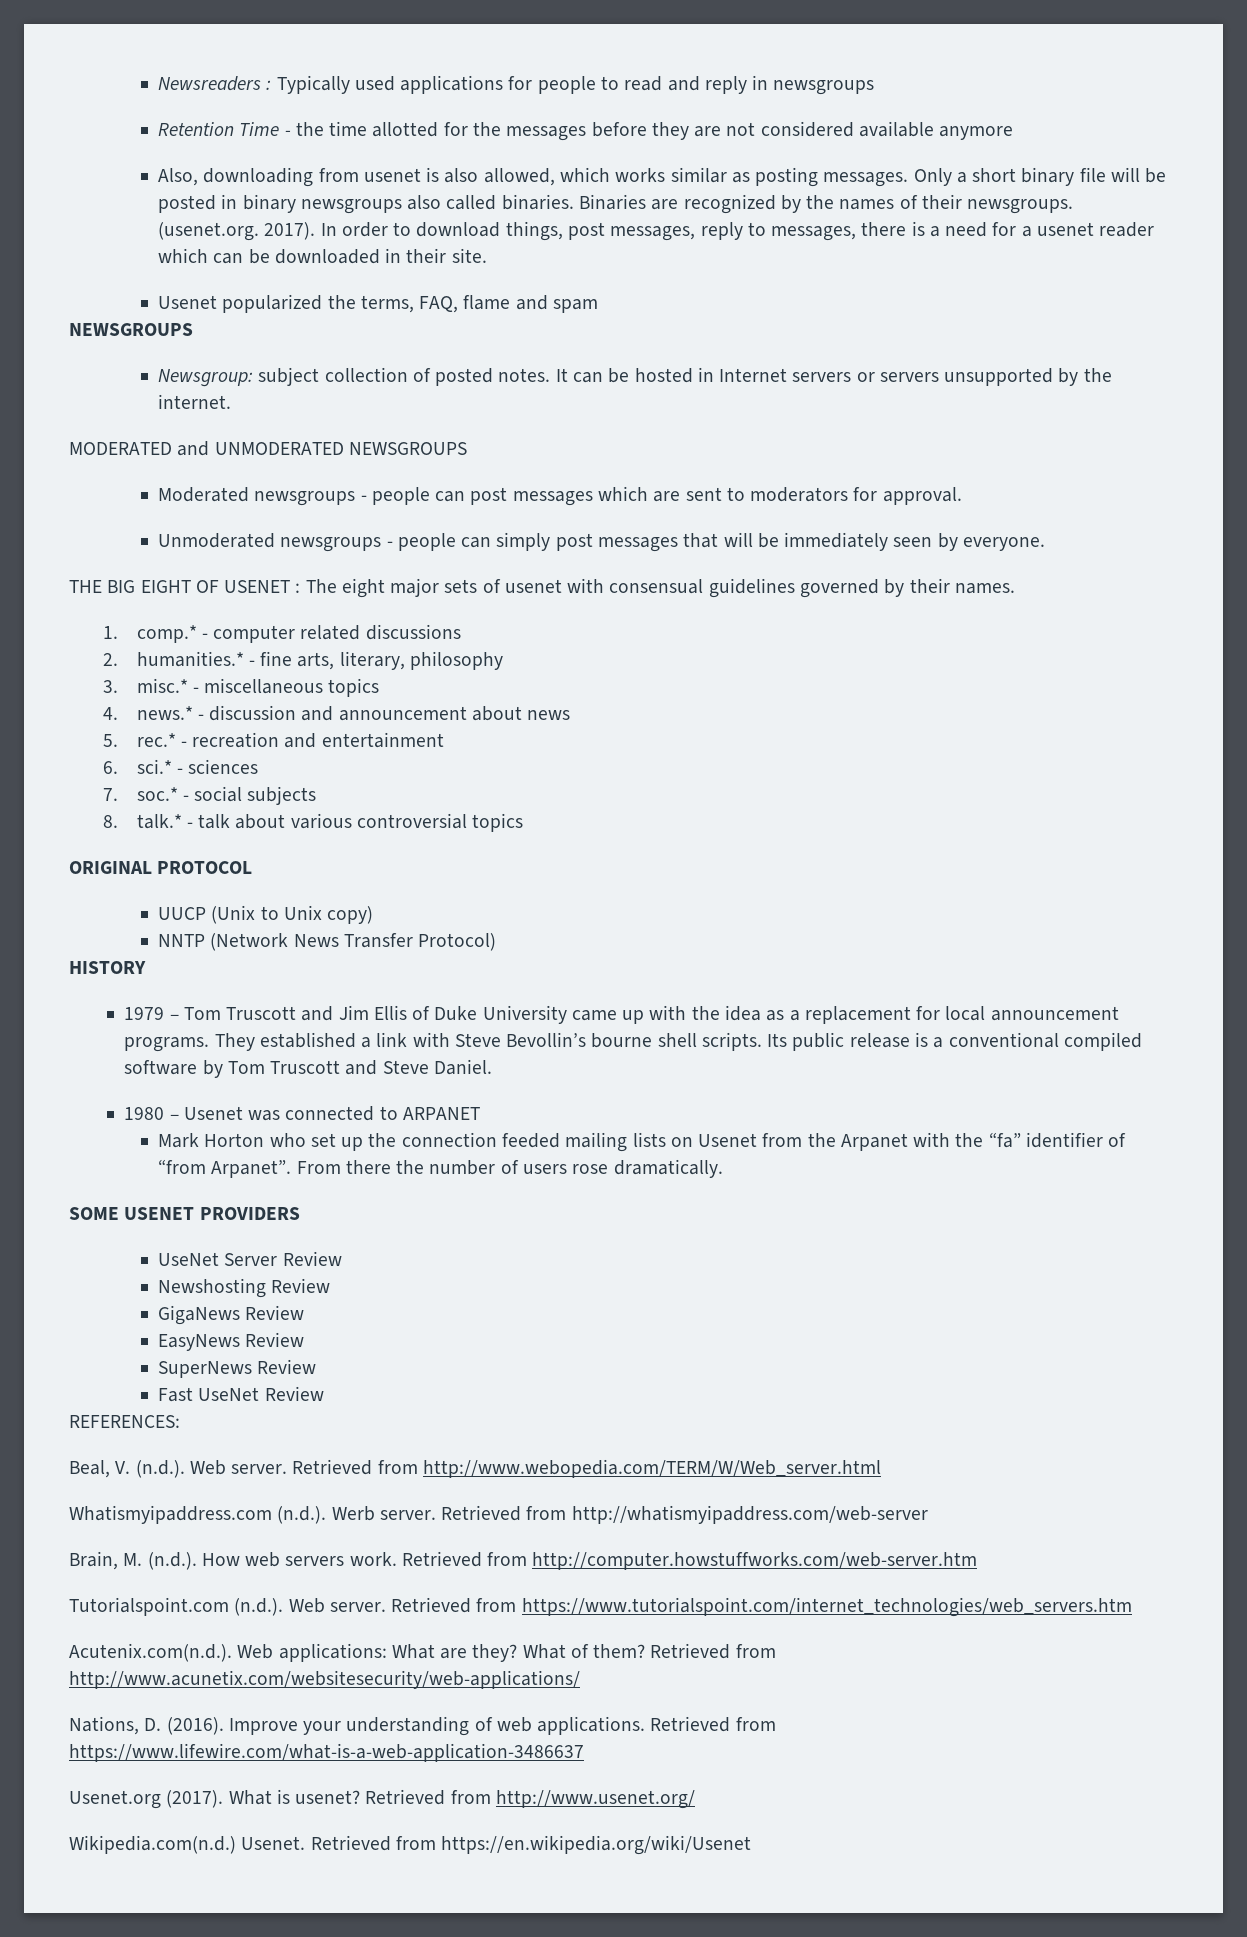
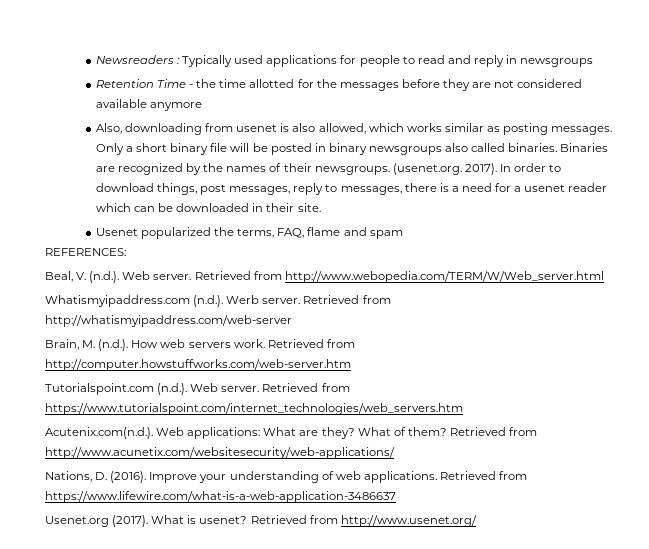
[69,323,193,336] [158,367,1112,387] [158,394,232,409] [69,441,467,456] [158,486,962,506] [158,532,1045,552] [69,578,1015,598] [102,624,461,643] [102,651,504,670] [102,678,380,697] [102,705,571,721] [102,732,444,748] [102,759,259,774] [102,786,317,805] [102,813,524,832] [69,861,253,874] [158,905,374,924] [158,933,497,951] [69,961,146,974] [124,1005,1119,1024] [124,1032,1142,1052] [124,1059,492,1078] [124,1106,480,1121] [158,1132,1127,1152] [158,1159,723,1178] [69,1207,300,1220] [158,1251,342,1266] [158,1278,331,1298] [158,1305,305,1325] [158,1332,305,1351] [158,1359,317,1378] [158,1386,324,1402] // NEWSGROUPS // Newsgroup: subject collection of posted notes. It can be hosted in Internet servers or servers unsupported by the internet. // MODERATED and UNMODERATED NEWSGROUPS // Moderated newsgroups - people can post messages which are sent to moderators for approval. // Unmoderated newsgroups - people can simply post messages that will be immediately seen by everyone. // THE BIG EIGHT OF USENET : The eight major sets of usenet with consensual guidelines governed by their names. // 1. comp.* - computer related discussions // 2. humanities.* - fine arts, literary, philosophy // 3. misc.* - miscellaneous topics // 4. news.* - discussion and announcement about news // 5. rec.* - recreation and entertainment // 6. sci.* - sciences // 7. soc.* - social subjects // 8. talk.* - talk about various controversial topics // ORIGINAL PROTOCOL // UUCP (Unix to Unix copy) // NNTP (Network News Transfer Protocol) // HISTORY // 1979 – Tom Truscott and Jim Ellis of Duke University came up with the idea as a replacement for local announcement programs. They established a link with Steve Bevollin’s bourne shell scripts. Its public release is a conventional compiled software by Tom Truscott and Steve Daniel. // 1980 – Usenet was connected to ARPANET // Mark Horton who set up the connection feeded mailing lists on Usenet from the Arpanet with the “fa” identifier of “from Arpanet”. From there the number of users rose dramatically. // SOME USENET PROVIDERS // UseNet Server Review // Newshosting Review // GigaNews Review // EasyNews Review // SuperNews Review // Fast UseNet Review -> (403, 234) none
[69,1835,752,1855] // Wikipedia.com(n.d.) Usenet. Retrieved from https://en.wikipedia.org/wiki/Usenet -> (477, 521) none

